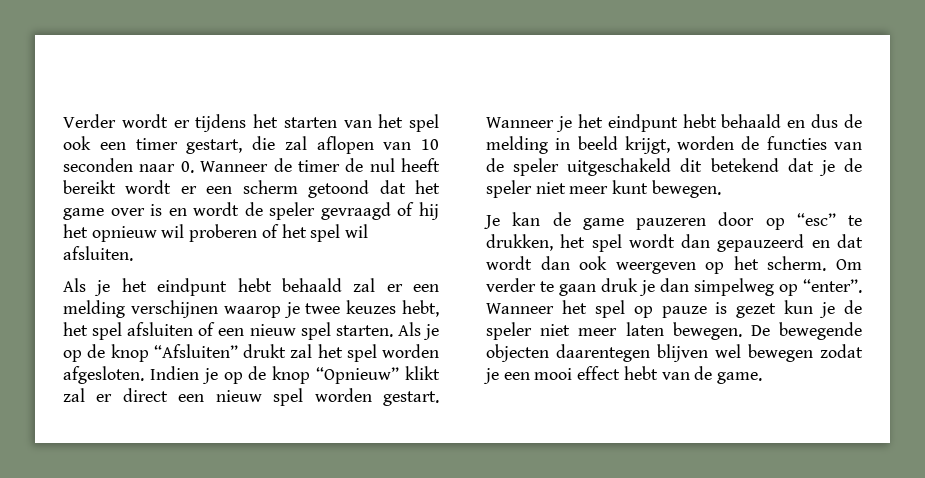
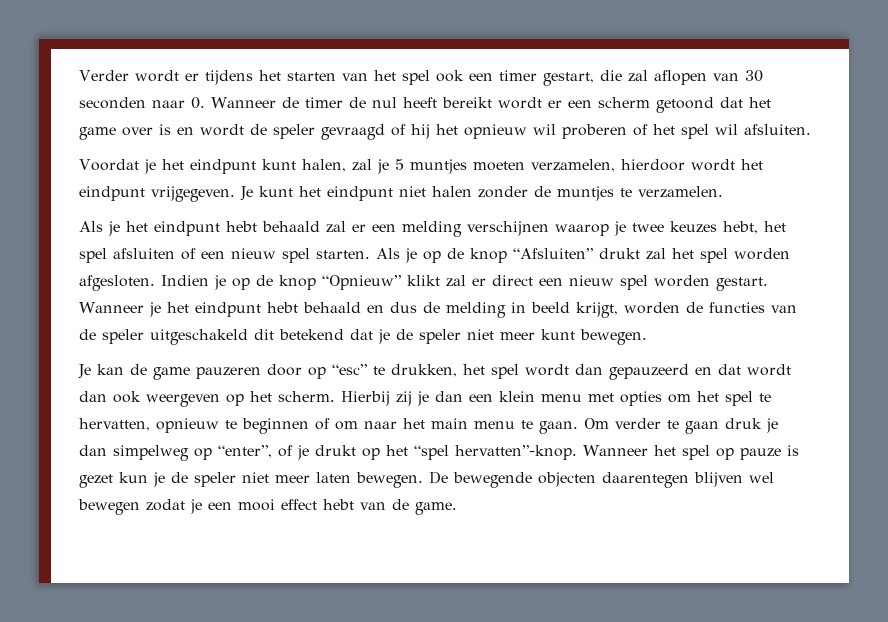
[421,139,439,150] 10 -> [744,70,763,82] 30
(133, 253) none -> [79,159,763,174] [79,186,723,202] // Voordat je het eindpunt kunt halen, zal je 5 muntjes moeten verzamelen, hierdoor wordt het eindpunt vrijgegeven. Je kunt het eindpunt niet halen zonder de muntjes te verzamelen.
(827, 263) none -> [341,391,771,406] [79,418,578,434] Hierbij zij je dan een klein menu met opties om het spel te hervatten, opnieuw te beginnen of om naar het main menu te gaan.
[803,279,862,293] “enter”. -> [218,445,577,460] “enter”, of je drukt op het “spel hervatten”-knop.

